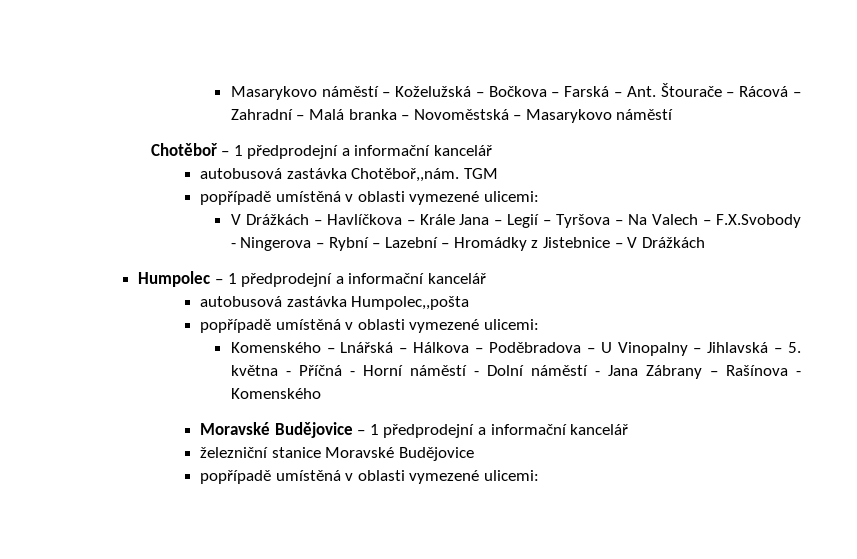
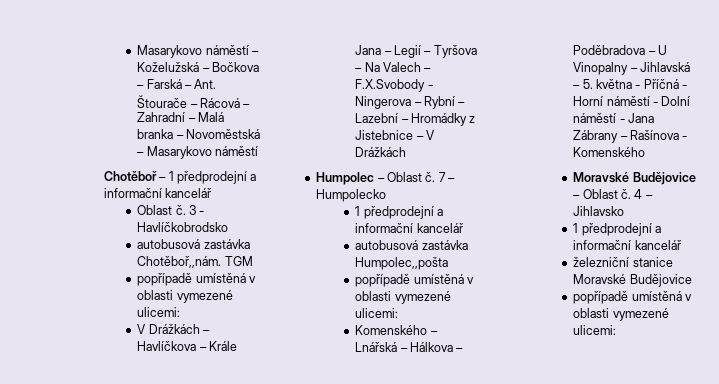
(493, 150) none -> [137,205,205,215] [137,222,229,232] // Oblast č. 3 - Havlíčkobrodsko
(224, 281) none -> [386,172,456,182] [316,189,387,202] Oblast č. 7 – Humpolecko //
(366, 432) none -> [582,189,653,199] [573,206,625,216] Oblast č. 4 – Jihlavsko //

